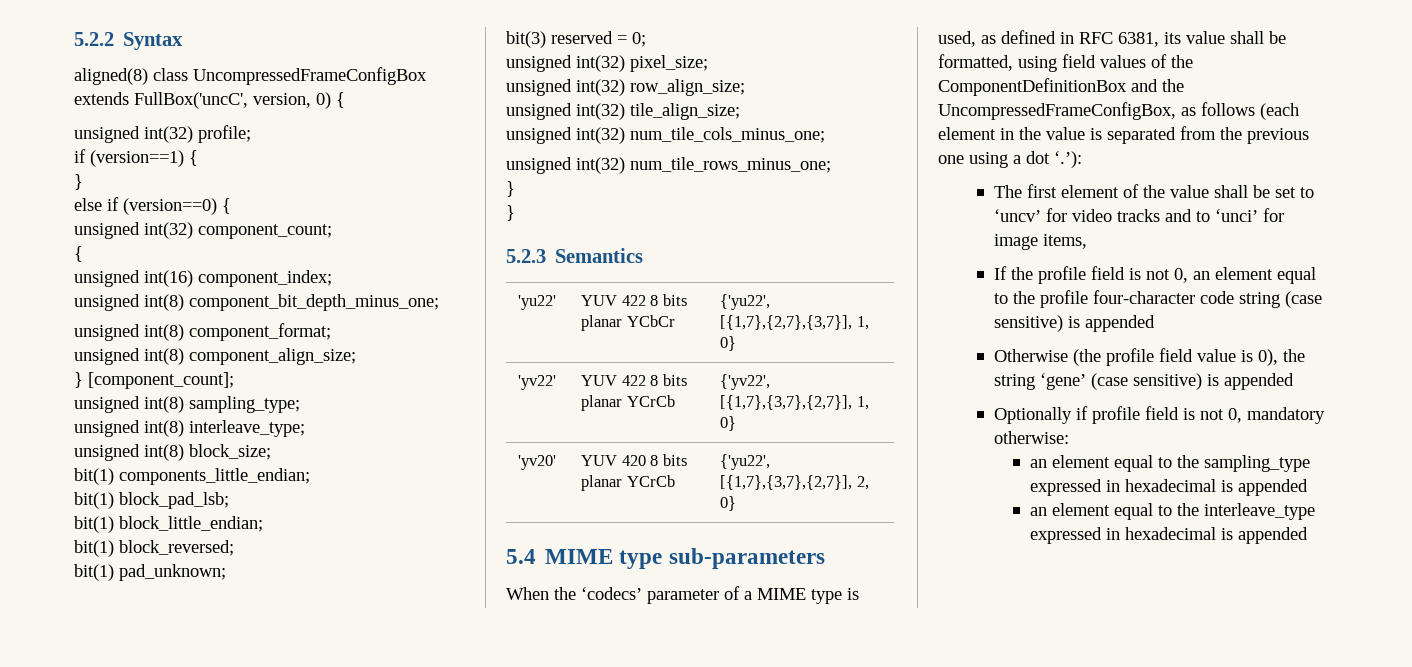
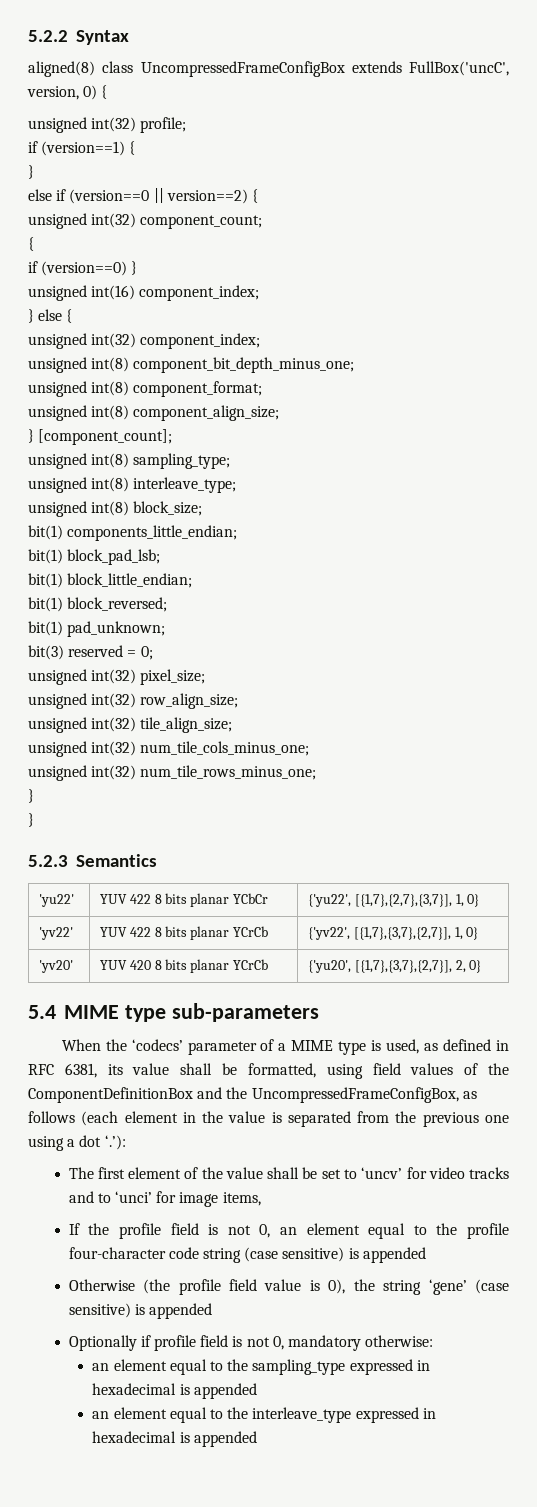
[123,198,217,215] (version==0) -> [69,188,248,204] (version==0 || version==2)
(83, 254) none -> [28,261,138,276] // if (version==0) }
(332, 278) none -> [28,309,73,323] [28,333,261,349] // } else { // unsigned int(32) component_index;
[720,454,771,470] {'yu22', -> [308,960,352,973] {'yu20',

